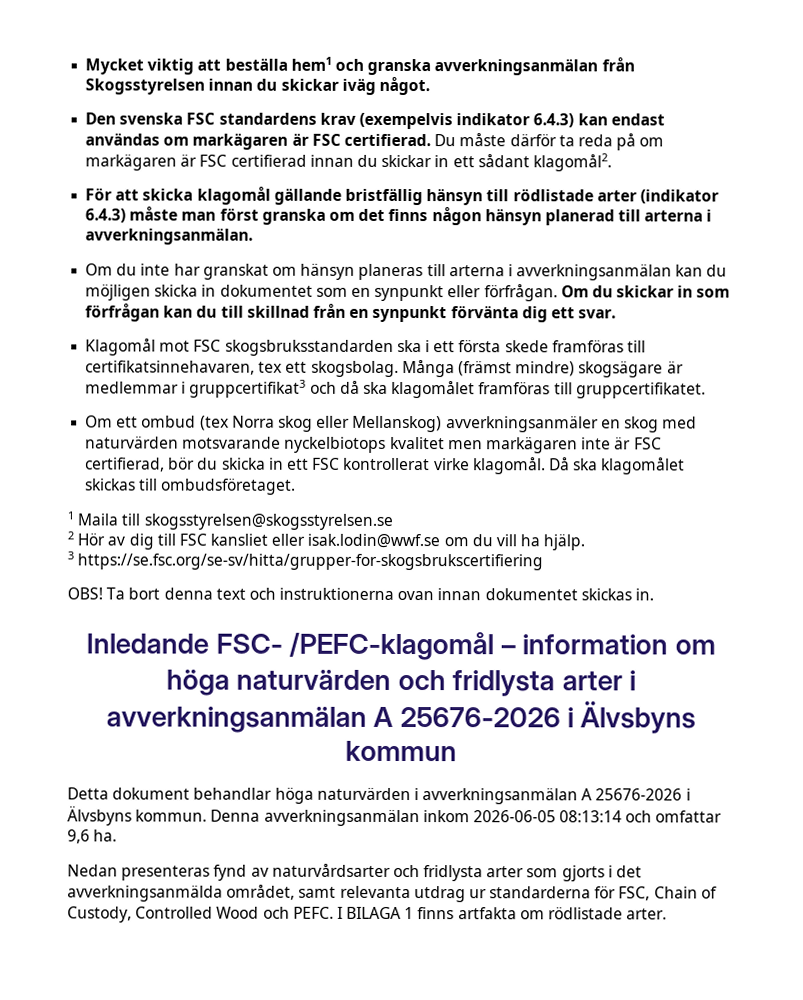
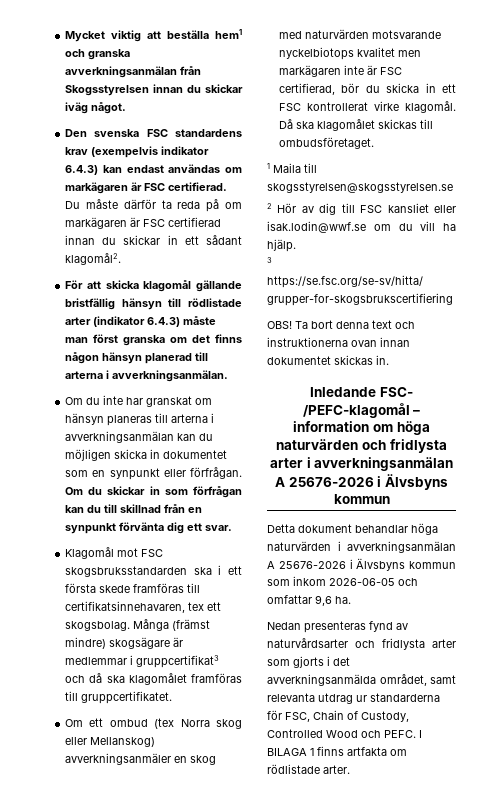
[135,809,420,827] kommun. Denna avverkningsanmälan -> [409,561,456,569] [267,579,290,586] kommun som
[559,810,623,823] 08:13:14 -> (395, 582) none

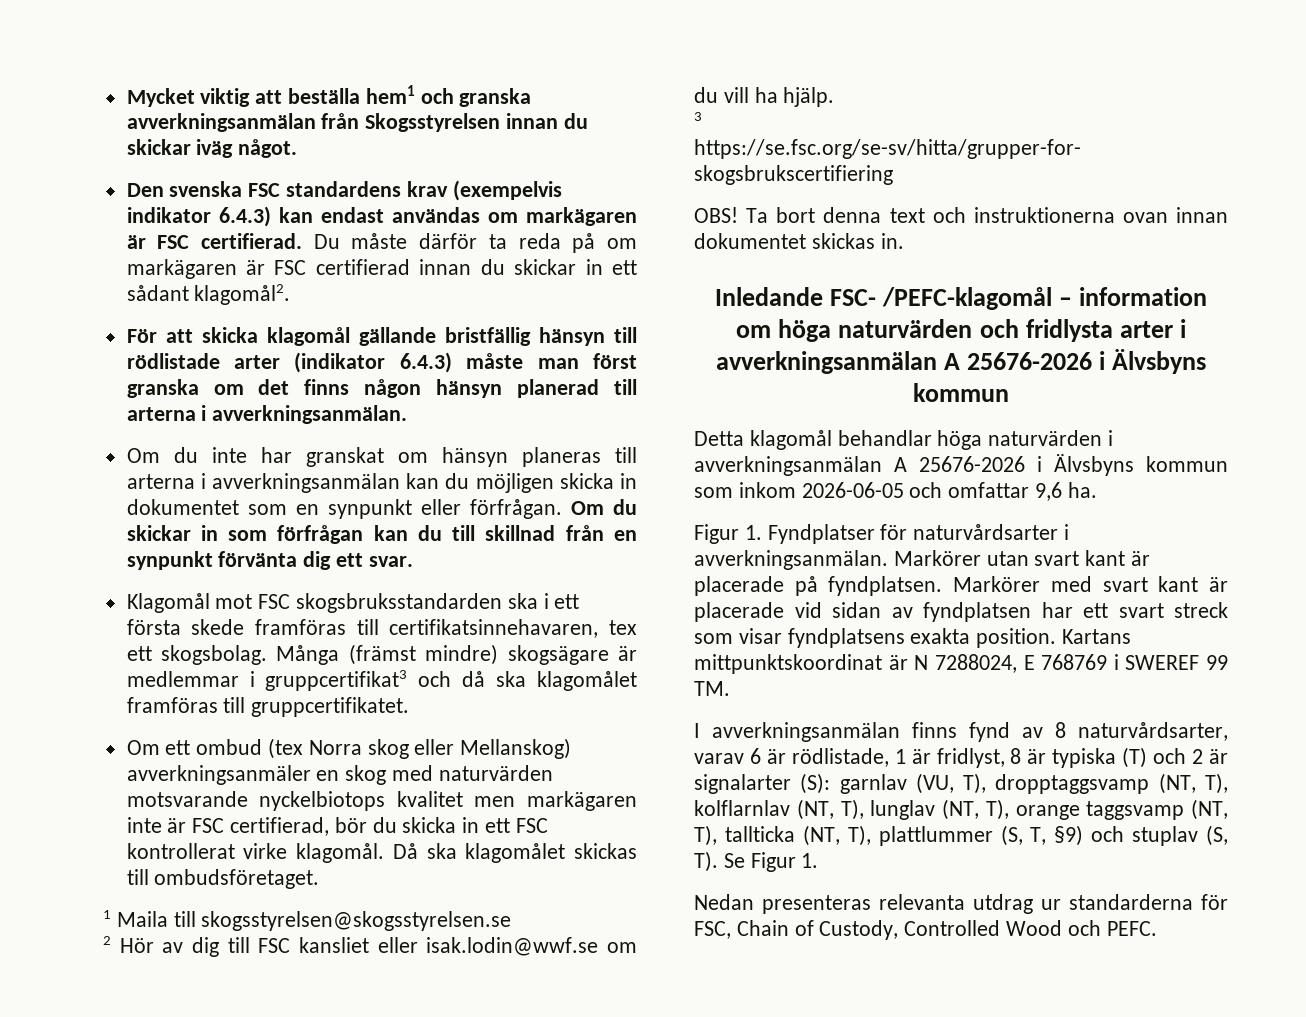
[298,524,352,533] dokument -> [749,430,832,450] klagomål
[267,621,408,633] [267,638,456,650] [267,656,350,668] [267,674,456,686] Nedan presenteras fynd av naturvårdsarter och fridlysta arter som gjorts i det avverkningsanmälda området, samt -> [694,524,1070,544] [694,550,1151,570] [694,576,1228,596] [694,602,1228,622] [694,628,1132,648] [694,654,1228,674] [694,681,730,696] [694,722,1228,742] [694,747,1228,768] [694,773,1228,794] [694,799,1228,820] [694,825,1228,846] [694,851,819,872] [694,894,871,914] Figur 1. Fyndplatser för naturvårdsarter i avverkningsanmälan. Markörer utan svart kant är placerade på fyndplatsen. Markörer med svart kant är placerade vid sidan av fyndplatsen har ett svart streck som visar fyndplatsens exakta position. Kartans mittpunktskoordinat är N 7288024, E 768769 i SWEREF 99 TM. // I avverkningsanmälan finns fynd av 8 naturvårdsarter, varav 6 är rödlistade, 1 är fridlyst, 8 är typiska (T) och 2 är signalarter (S): garnlav (VU, T), dropptaggsvamp (NT, T), kolflarnlav (NT, T), lunglav (NT, T), orange taggsvamp (NT, T), tallticka (NT, T), plattlummer (S, T, §9) och stuplav (S, T). Se Figur 1. // Nedan presenteras
[419,730,422,738] [267,746,407,756] [267,764,350,774] I BILAGA 1 finns artfakta om rödlistade arter. -> (1157, 928) none

